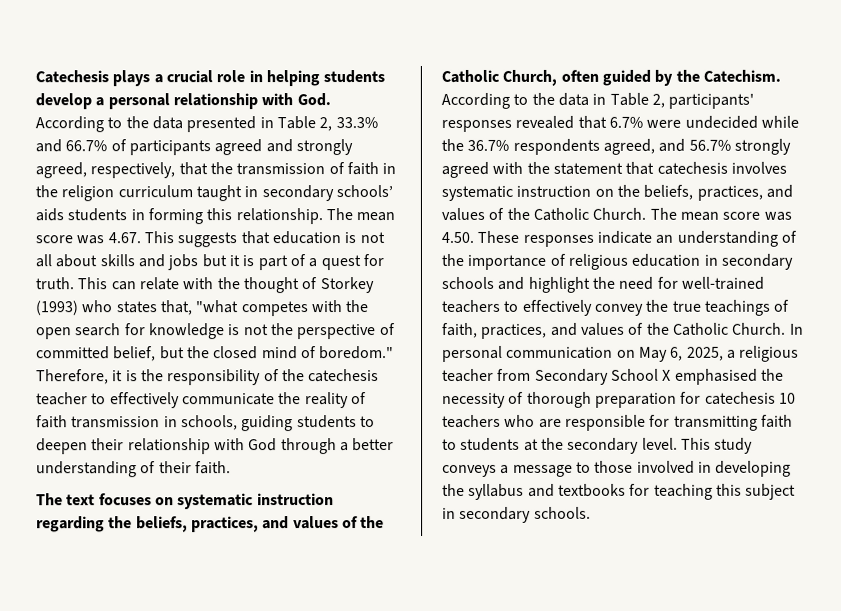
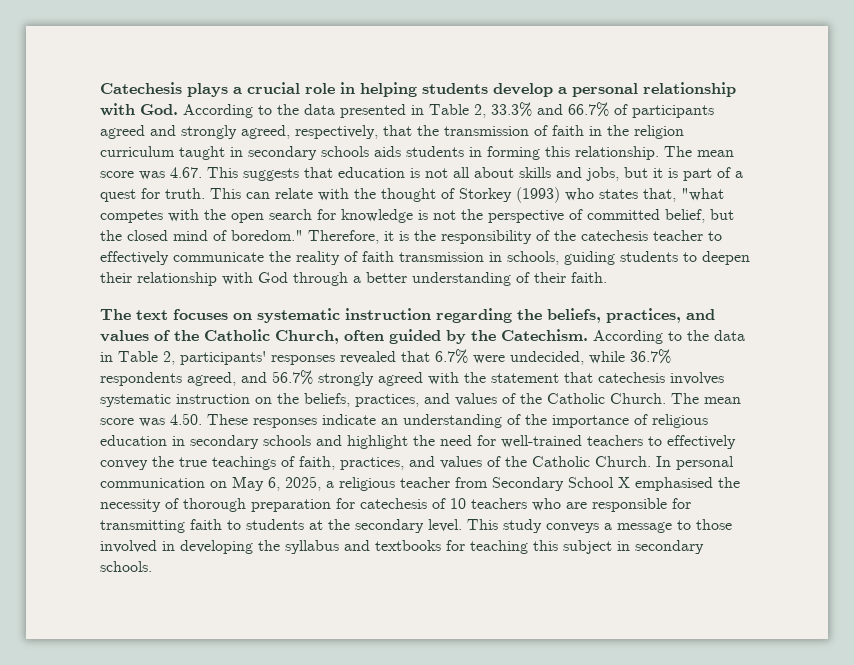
[335,185,393,198] schools’ -> [321,146,369,157] schools
[167,254,199,271] jobs -> [586,167,619,181] jobs,
[684,115,799,129] [441,138,464,151] undecided while the -> [510,351,625,365] undecided, while
(776, 398) none -> [432,498,446,509] of

